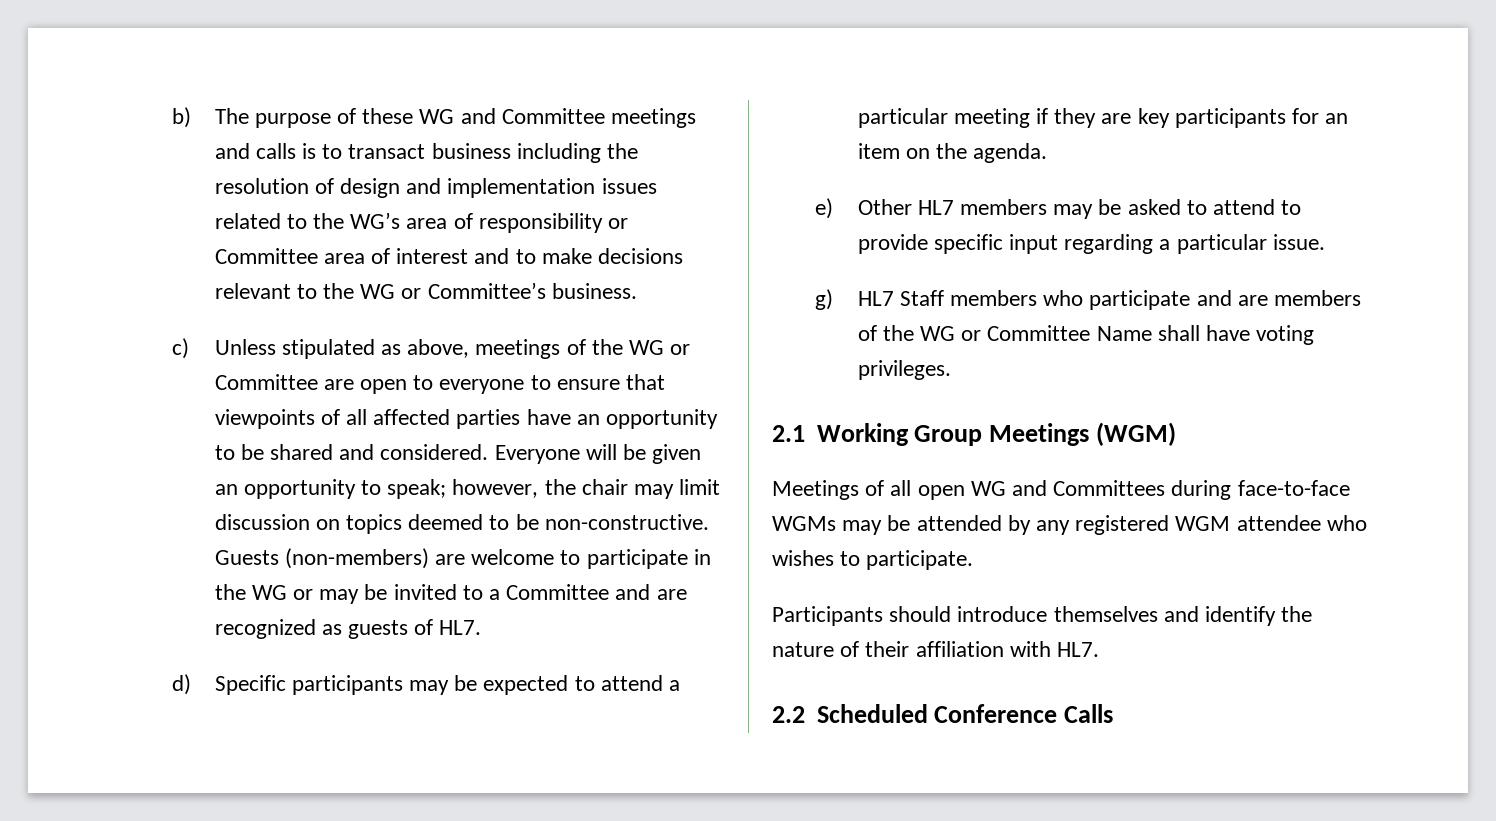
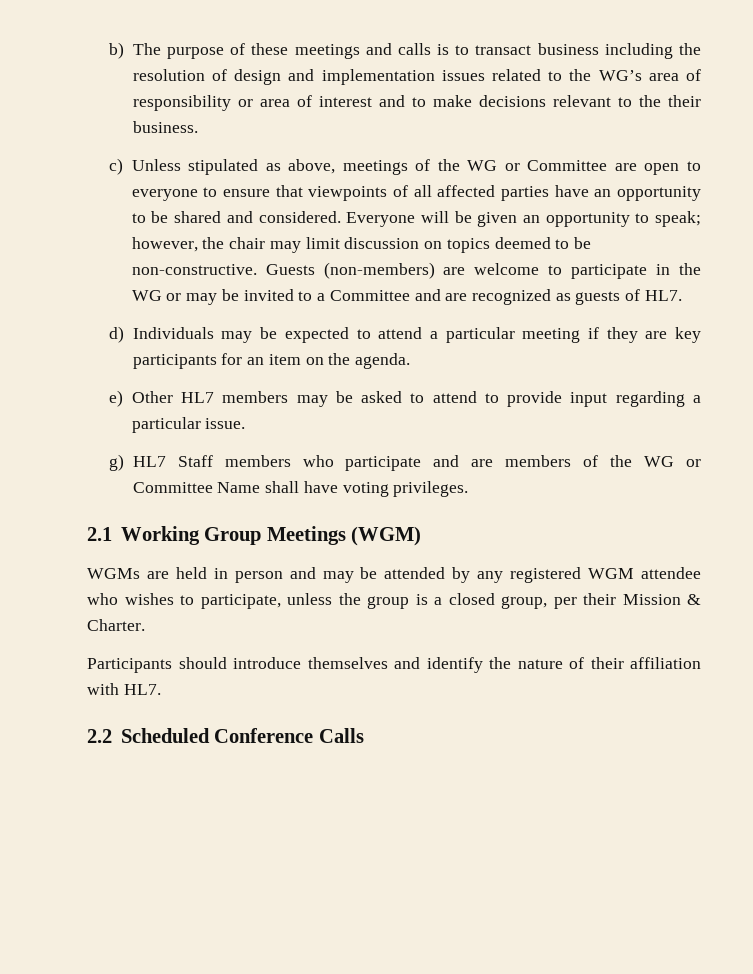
[419,108,605,124] WG and Committee -> (289, 49) none
[214,248,318,264] Committee -> (253, 103) none
[360,282,546,299] WG or Committee’s -> [668,95,701,107] their
[214,675,403,695] Specific participants -> [132,327,214,339] Individuals
[933,234,1003,254] specific -> (563, 399) none
[772,480,1350,500] [772,516,836,531] Meetings of all open WG and Committees during face-to-face WGMs -> [87,567,316,583] WGMs are held in person and
[866,550,974,570] participate. -> [200,593,701,609] [87,619,145,631] participate, unless the group is a closed group, per their Mission & Charter.

